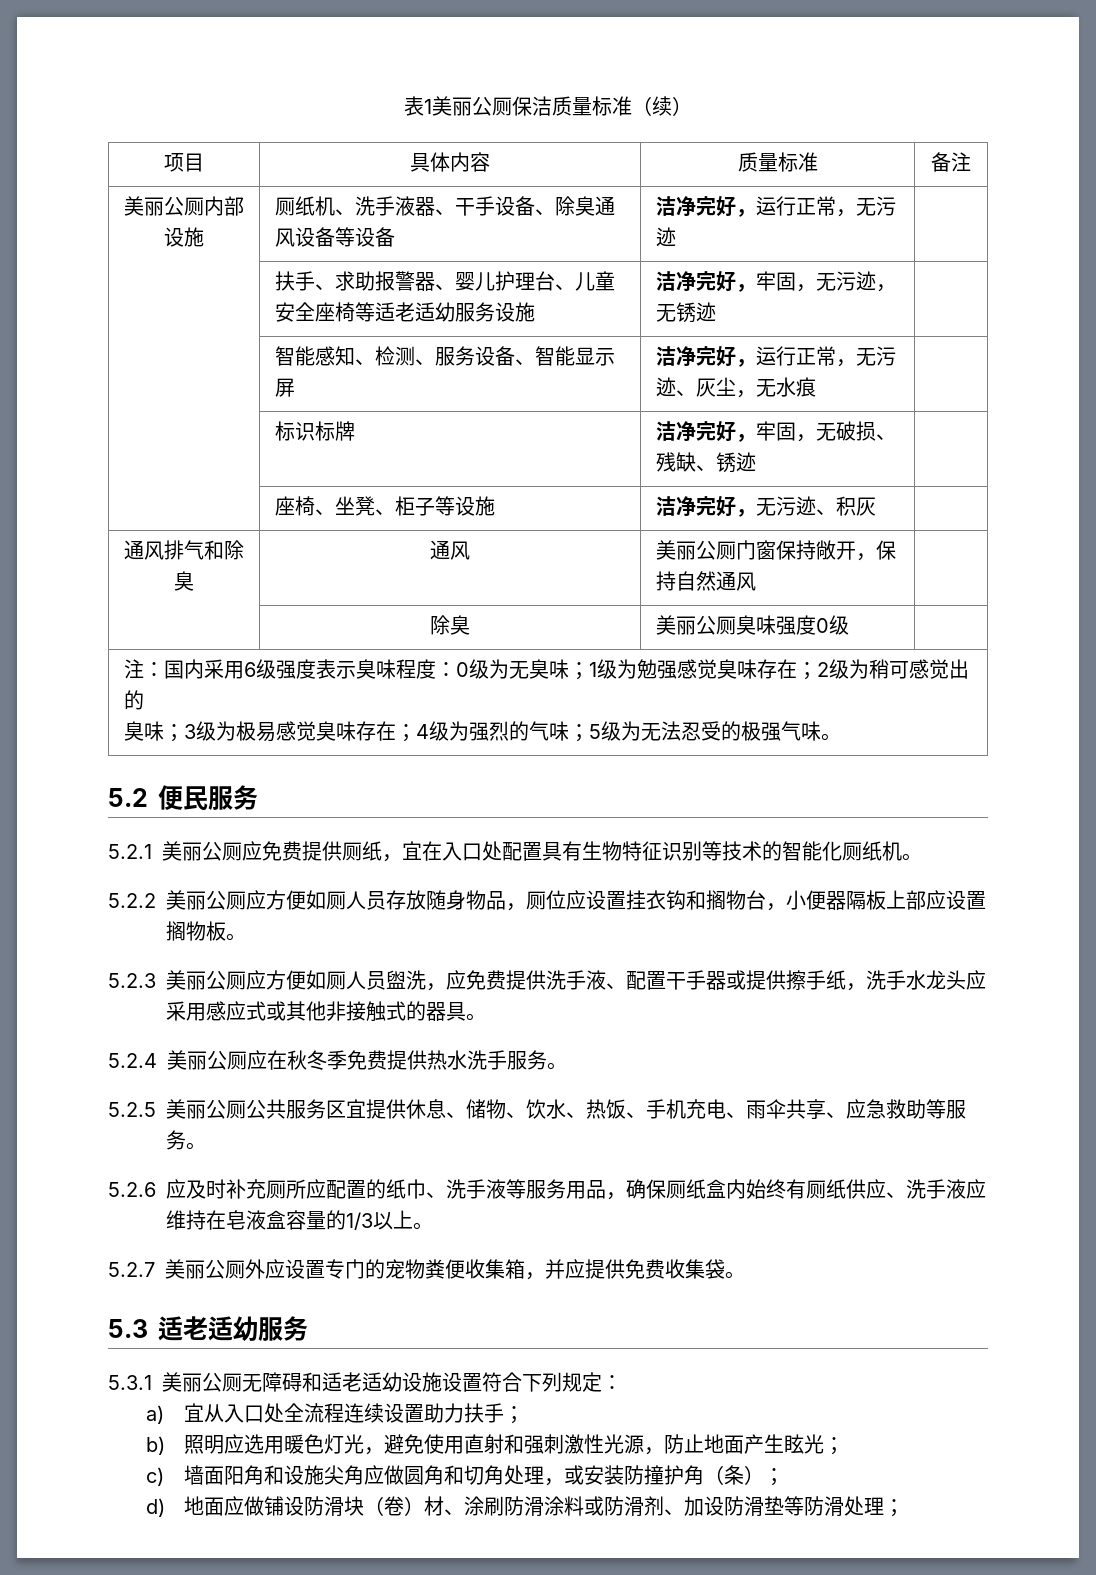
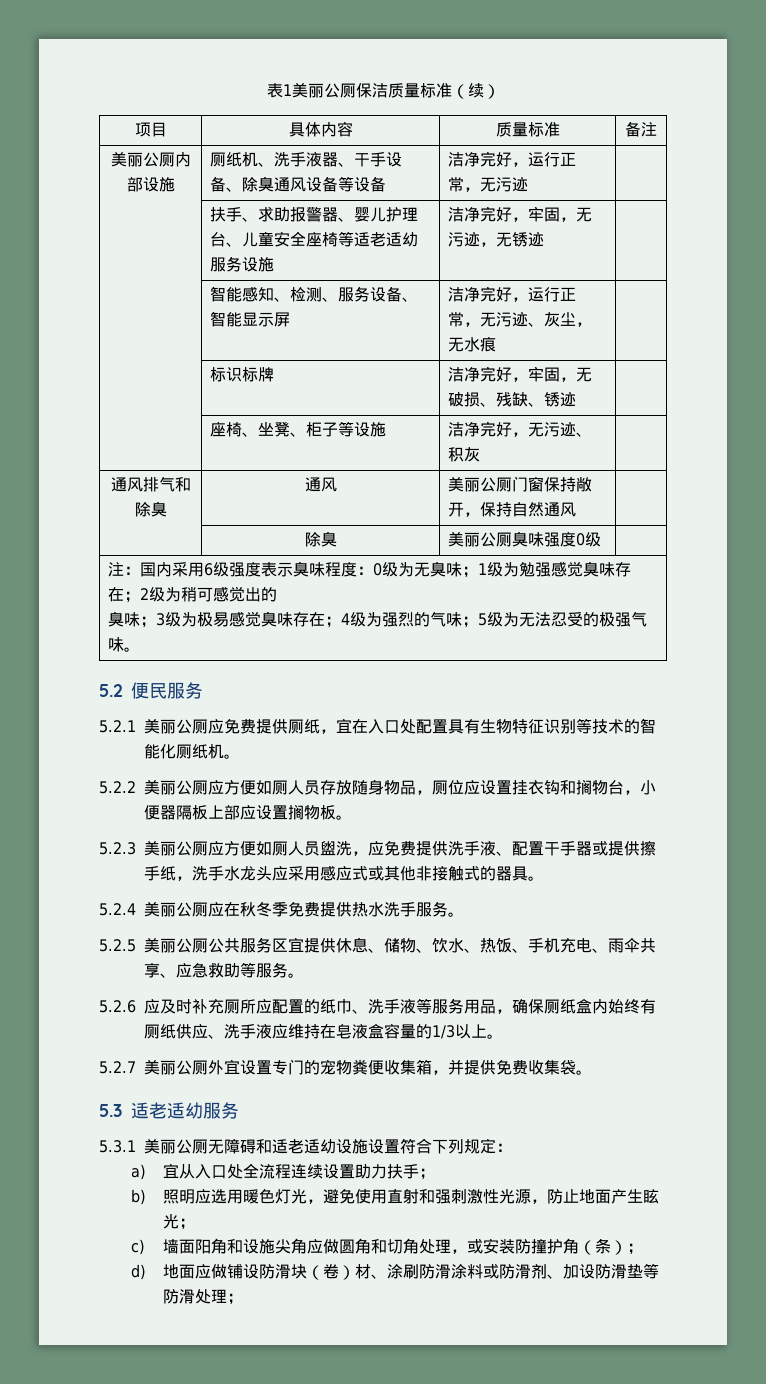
[265,1259,285,1279] 应 -> [224,1059,240,1074] 宜
[565,1259,585,1279] 应 -> (464, 1067) none

